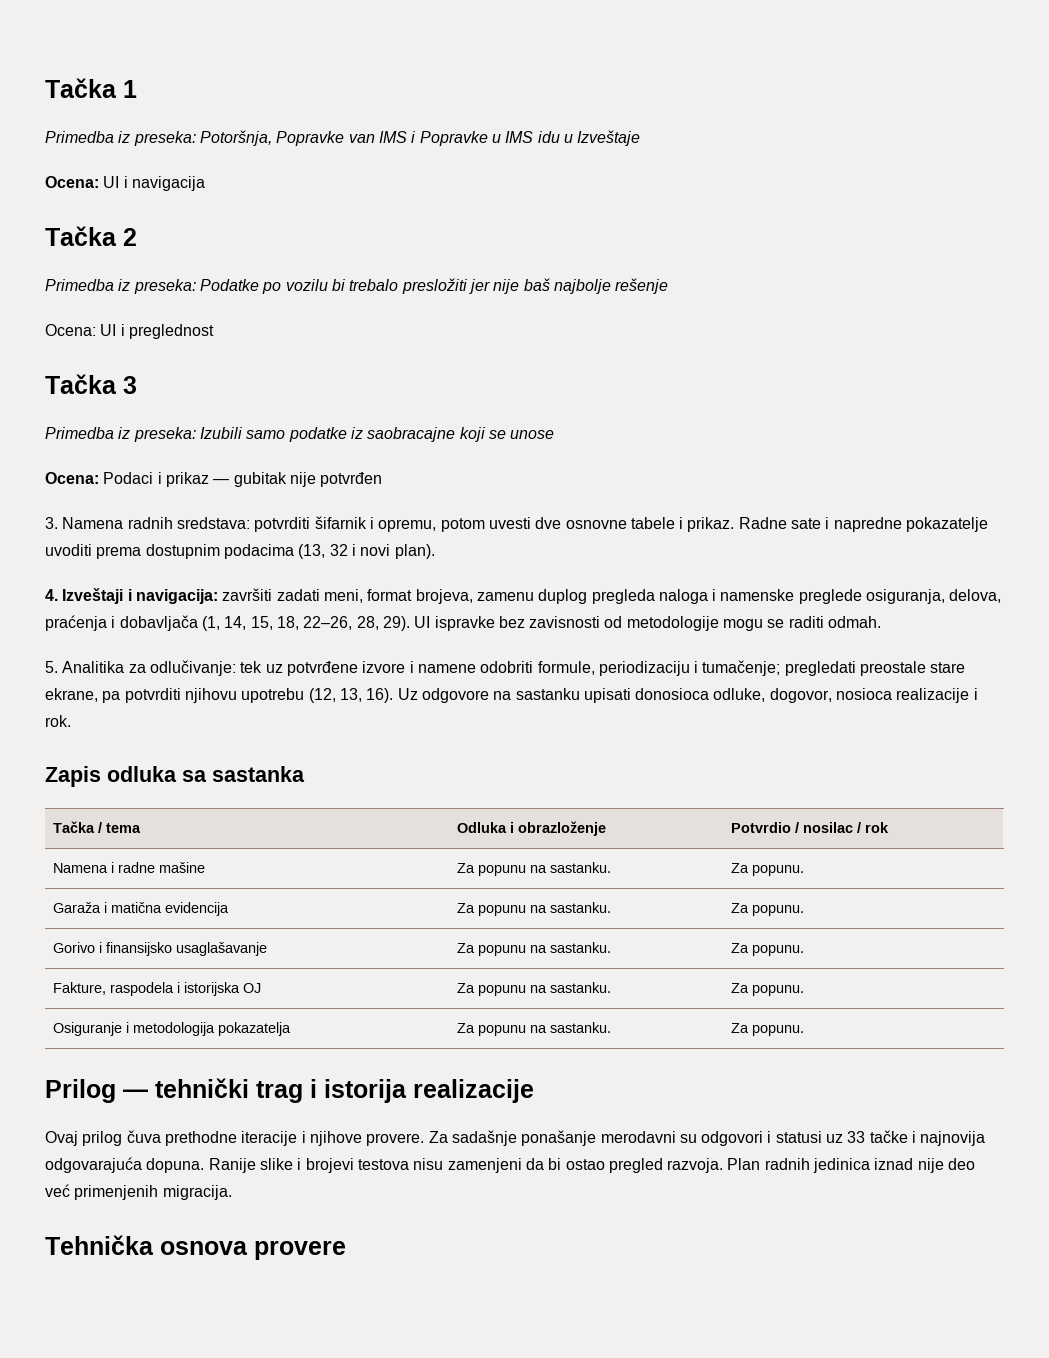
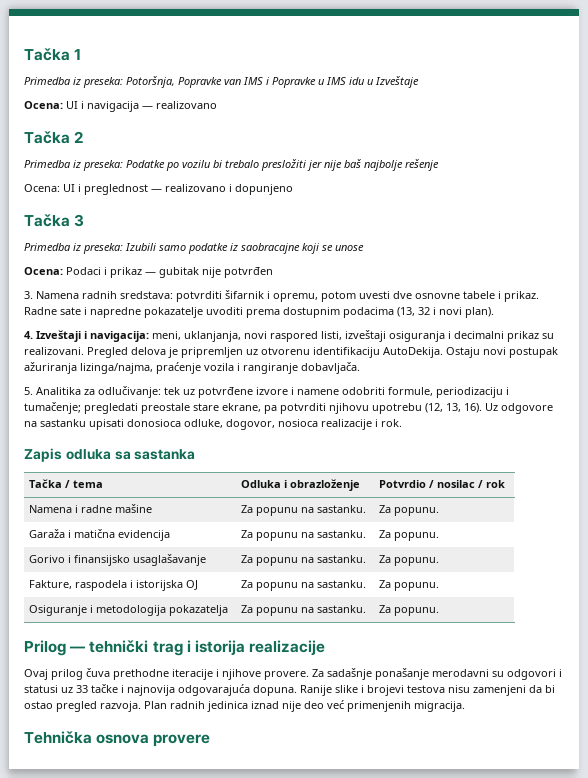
(205, 183) none -> [142,101,217,109] — realizovano
(214, 331) none -> [151,184,293,195] — realizovano i dopunjeno
[222,588,1002,604] [45,615,882,631] završiti zadati meni, format brojeva, zamenu duplog pregleda naloga i namenske preglede osiguranja, delova, praćenja i dobavljača (1, 14, 15, 18, 22–26, 28, 29). UI ispravke bez zavisnosti od metodologije mogu se raditi odmah. -> [152,330,554,342] [24,347,558,358] [24,362,360,374] meni, uklanjanja, novi raspored listi, izveštaji osiguranja i decimalni prikaz su realizovani. Pregled delova je pripremljen uz otvorenu identifikaciju AutoDekija. Ostaju novi postupak ažuriranja lizinga/najma, praćenje vozila i rangiranje dobavljača.

